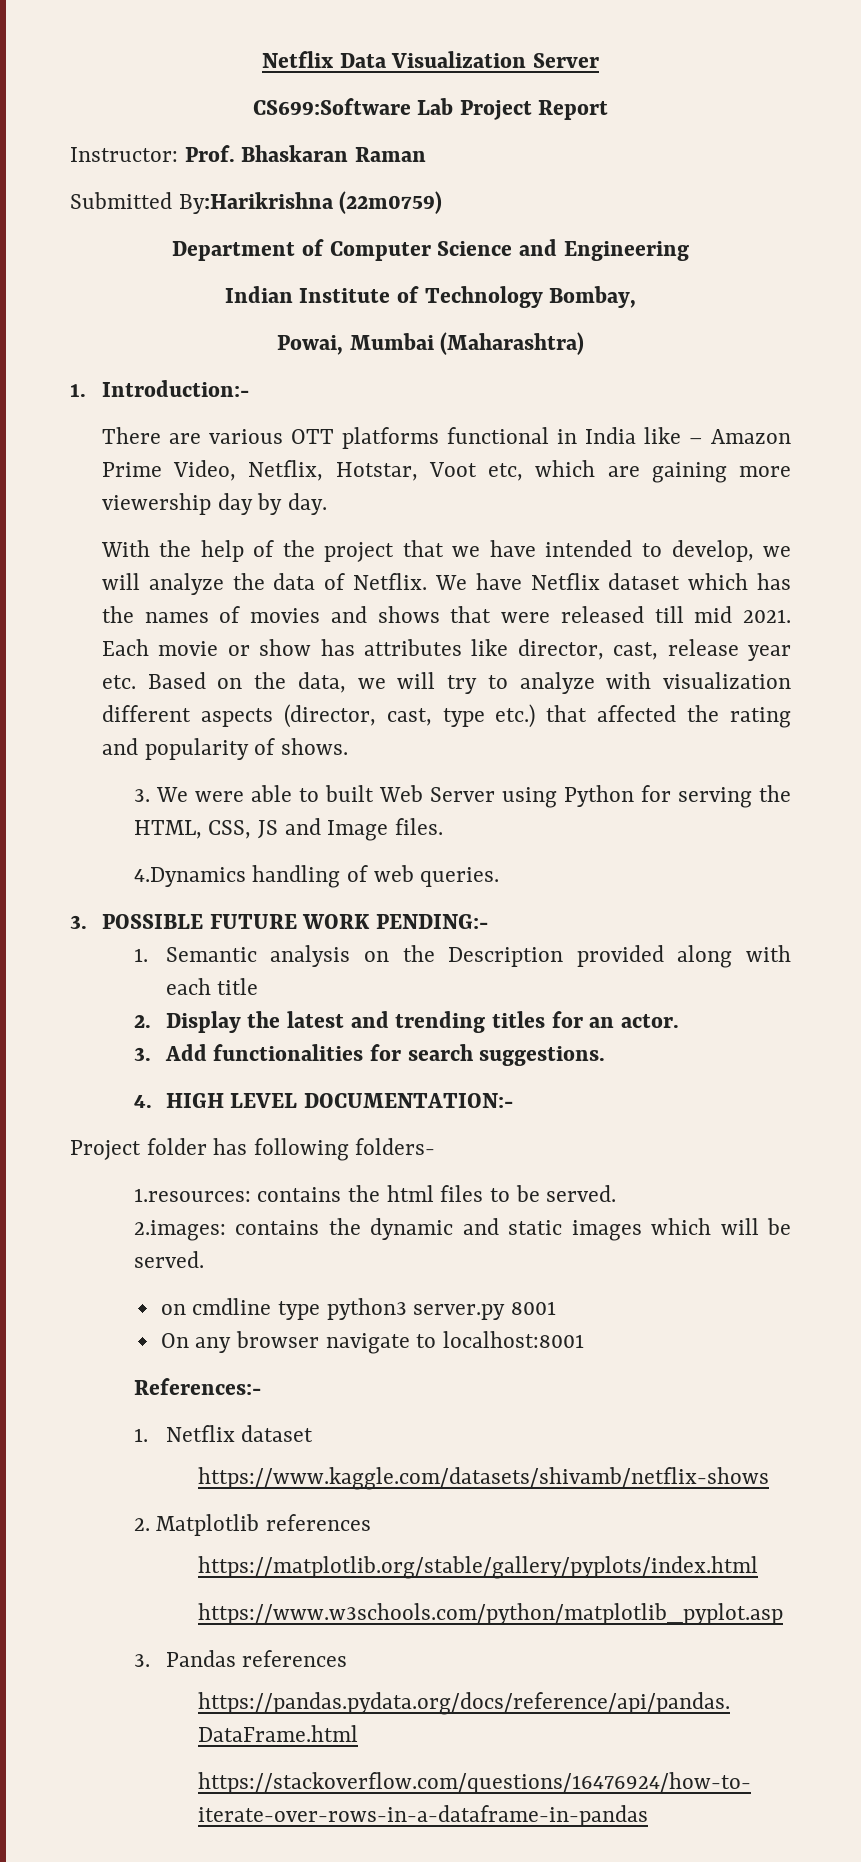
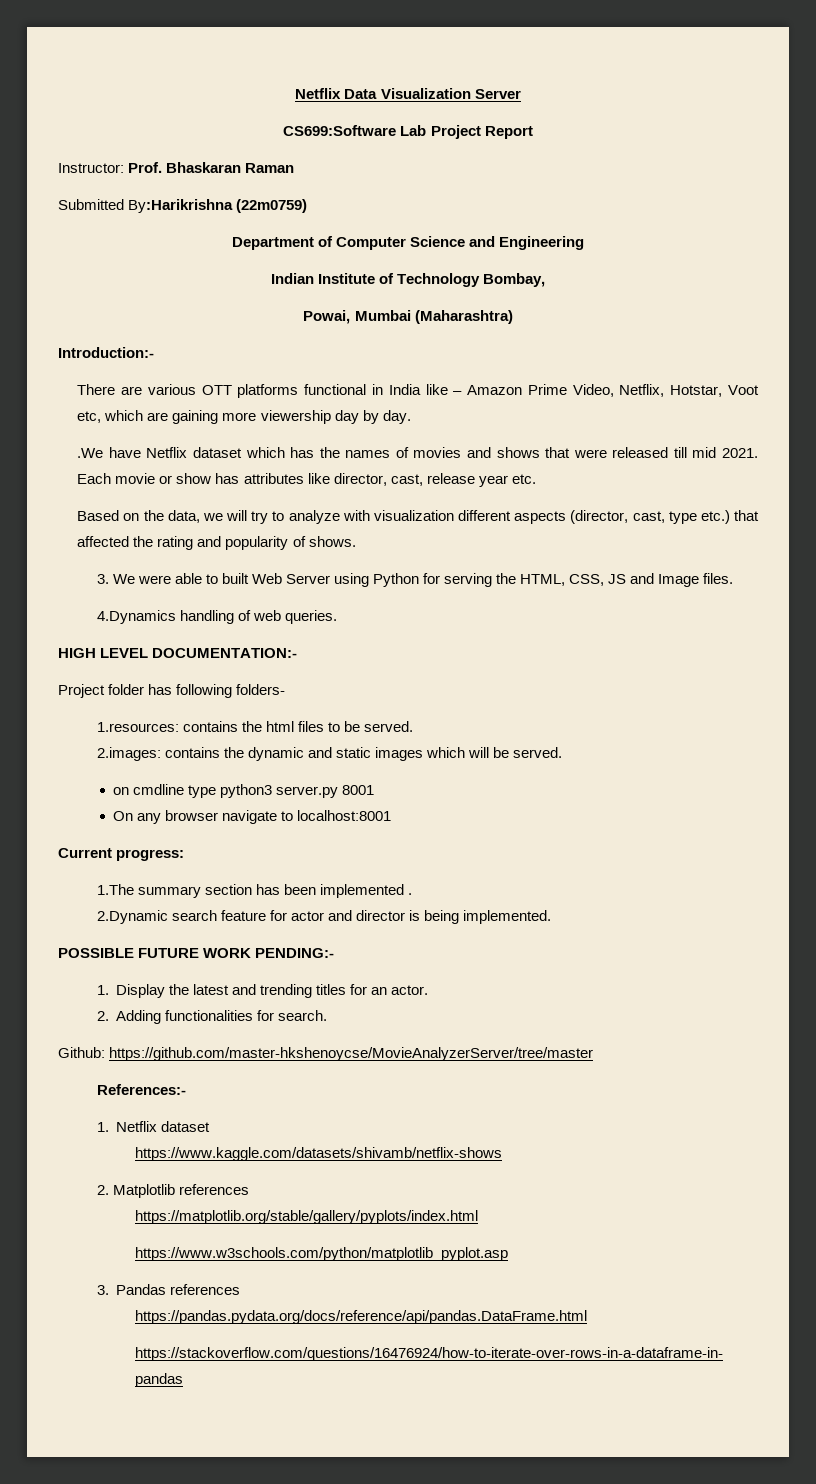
[70,384,86,397] 1. -> (513, 317) none
[100,540,791,562] [101,573,467,595] With the help of the project that we have intended to develop, we will analyze the data of Netflix. We -> [77,448,104,458] .We
(136, 682) none -> (536, 479) //
[70,914,488,929] [133,945,791,968] [165,978,259,995] [133,1011,679,1033] [133,1044,606,1066] [133,1095,152,1108] 3. POSSIBLE FUTURE WORK PENDING:- // 1. Semantic analysis on the Description provided along with each title // 2. Display the latest and trending titles for an actor. // 3. Add functionalities for search suggestions. // 4. -> (337, 617) none
(584, 1339) none -> [58,848,185,861] [96,884,412,898] [96,910,551,924] [58,948,335,958] [96,984,429,998] [96,1010,328,1024] [58,1047,594,1061] // Current progress: // 1.The summary section has been implemented . // 2.Dynamic search feature for actor and director is being implemented. // POSSIBLE FUTURE WORK PENDING:- // 1. Display the latest and trending titles for an actor. // 2. Adding functionalities for search. // Github: https://github.com/master-hkshenoycse/MovieAnalyzerServer/tree/master

